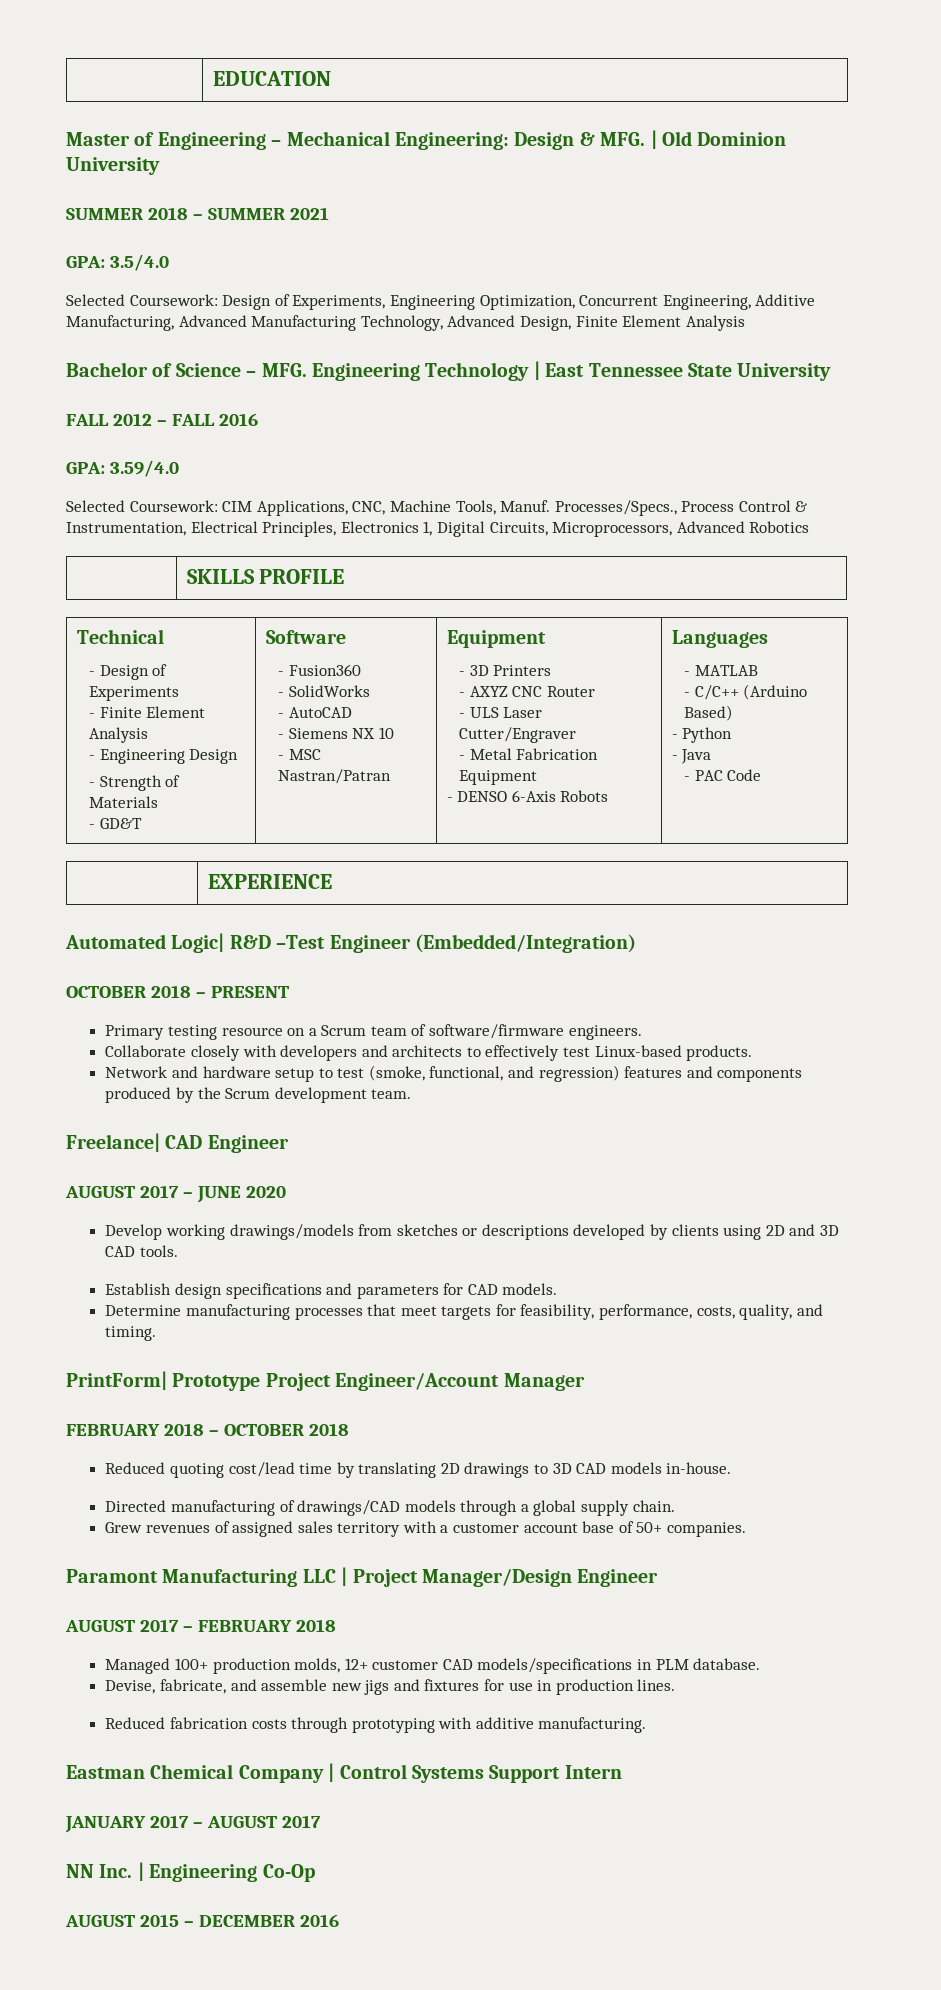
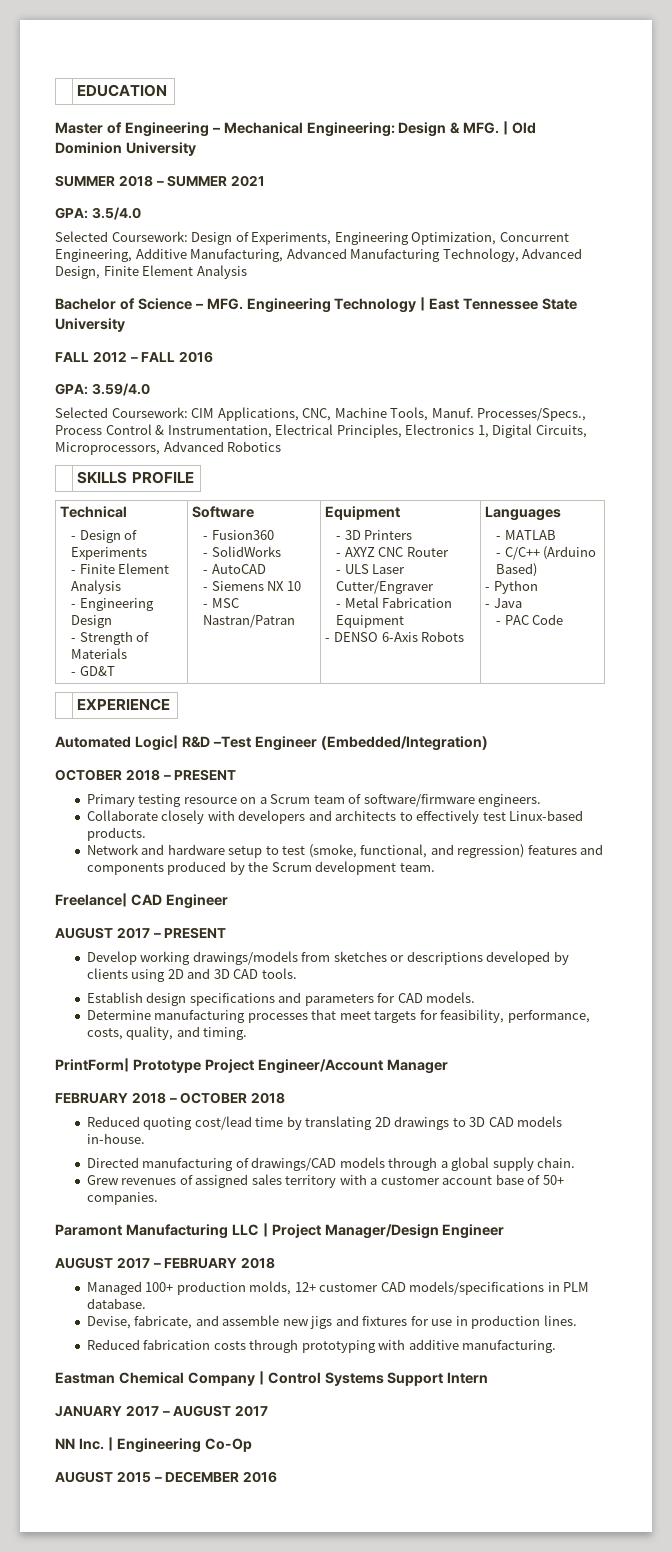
[196,1186,286,1203] JUNE 2020 -> [164,927,227,939] PRESENT

